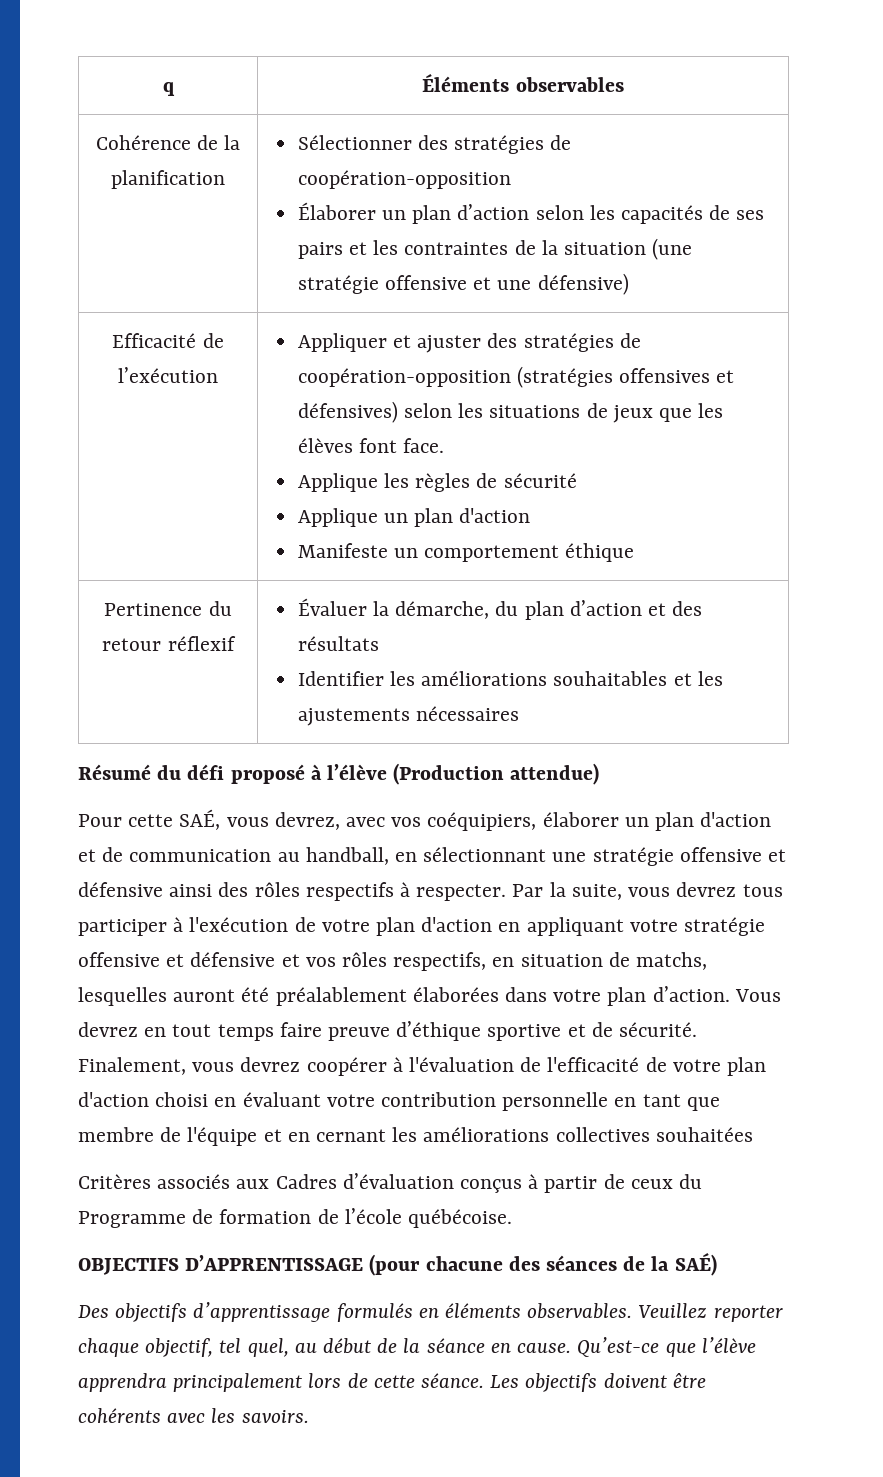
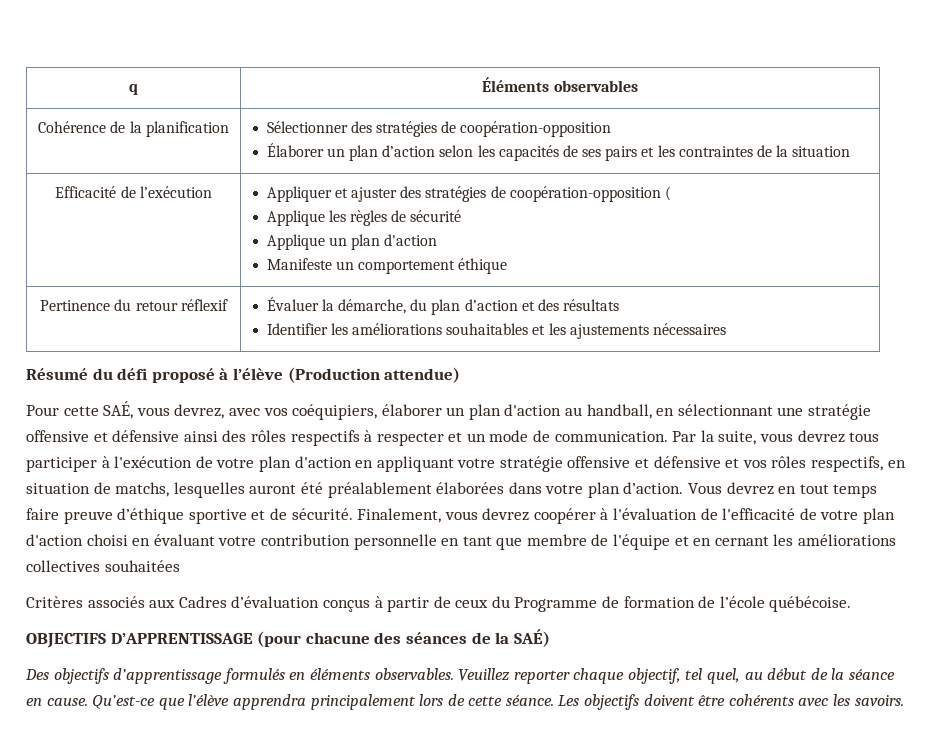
[652,238,693,260] [297,273,629,295] (une stratégie offensive et une défensive) -> (851, 151) none
[516,366,735,388] [297,401,724,423] [297,438,445,453] (stratégies offensives et défensives) selon les situations de jeux que les élèves font face. -> [664,186,671,201] (
[78,847,272,862] et de communication -> (562, 410) none
[416,884,507,901] respecter. -> [376,430,668,446] respecter et un mode de communication.

